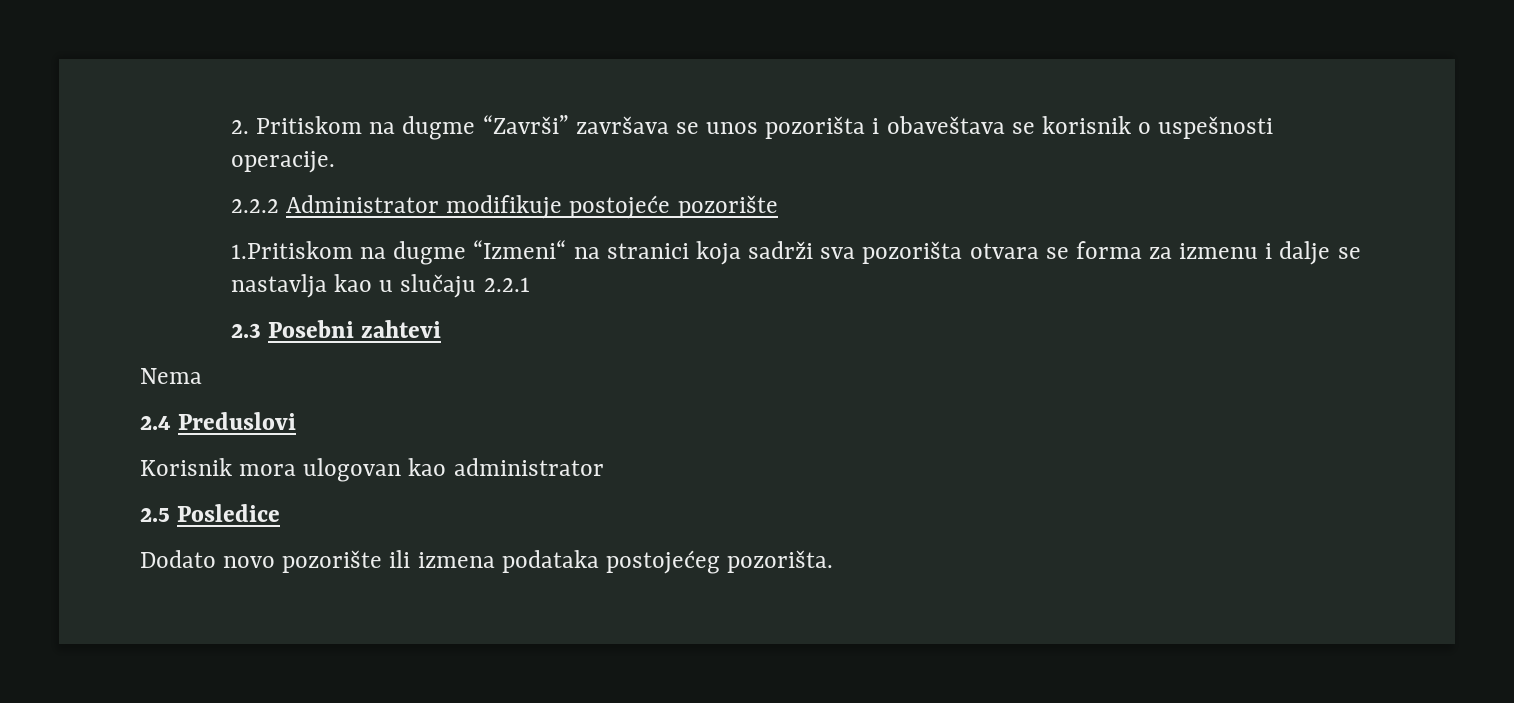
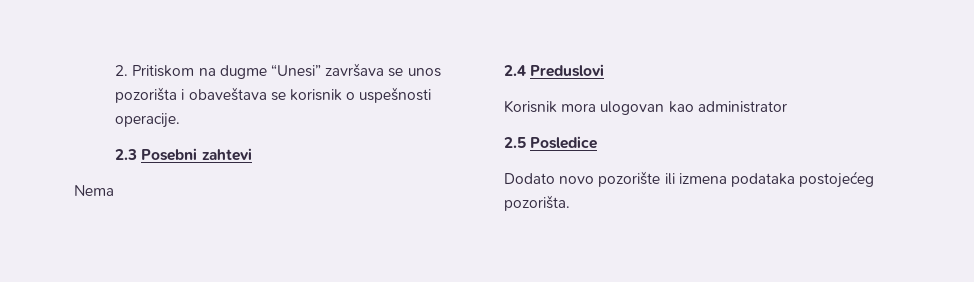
[482,115,569,134] “Završi” -> [271,64,322,77] “Unesi”
[230,195,778,219] [230,240,1361,265] [230,274,530,298] // 2.2.2 Administrator modifikuje postojeće pozorište // 1.Pritiskom na dugme “Izmeni“ na stranici koja sadrži sva pozorišta otvara se forma za izmenu i dalje se nastavlja kao u slučaju 2.2.1 -> (181, 120) none

